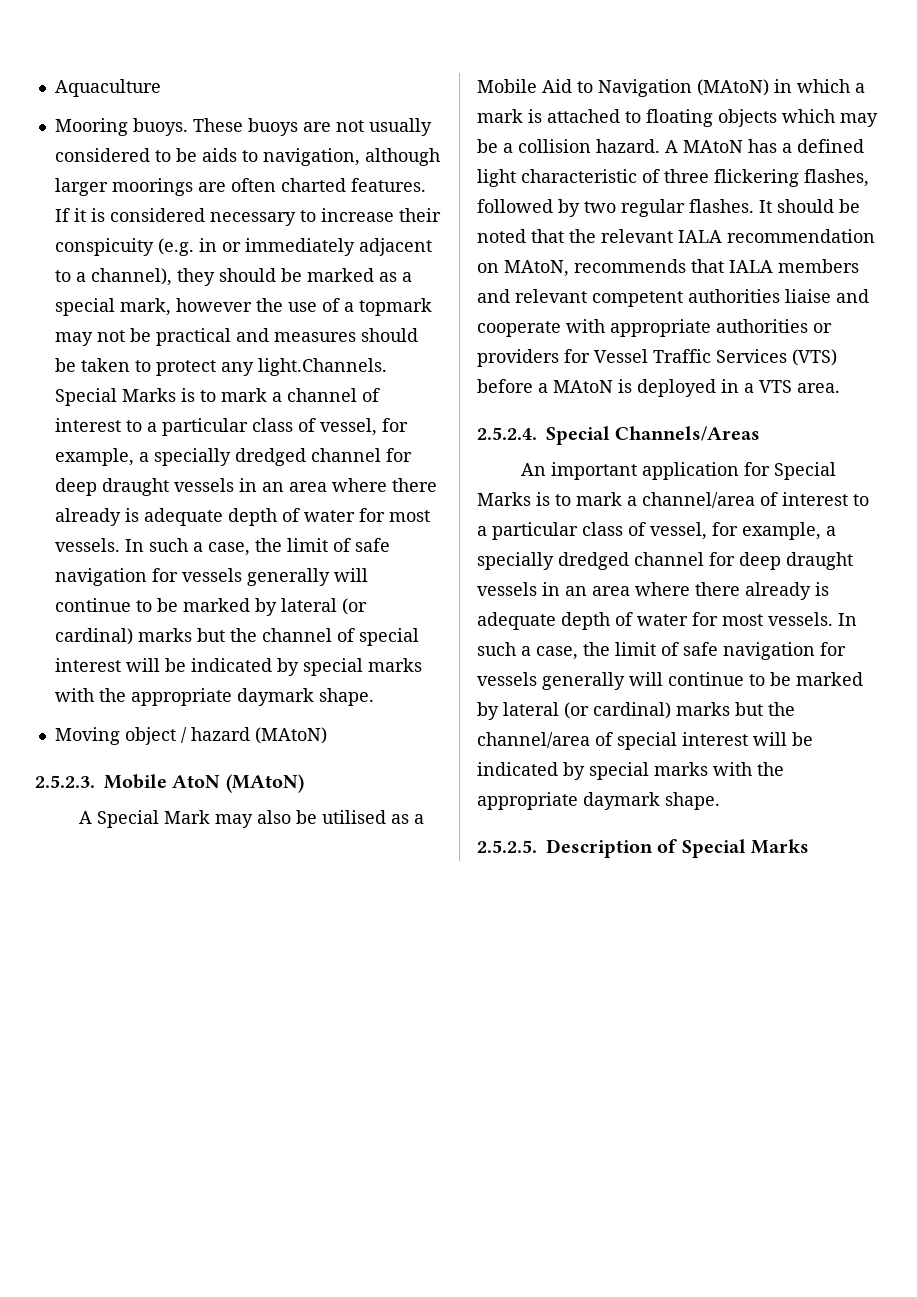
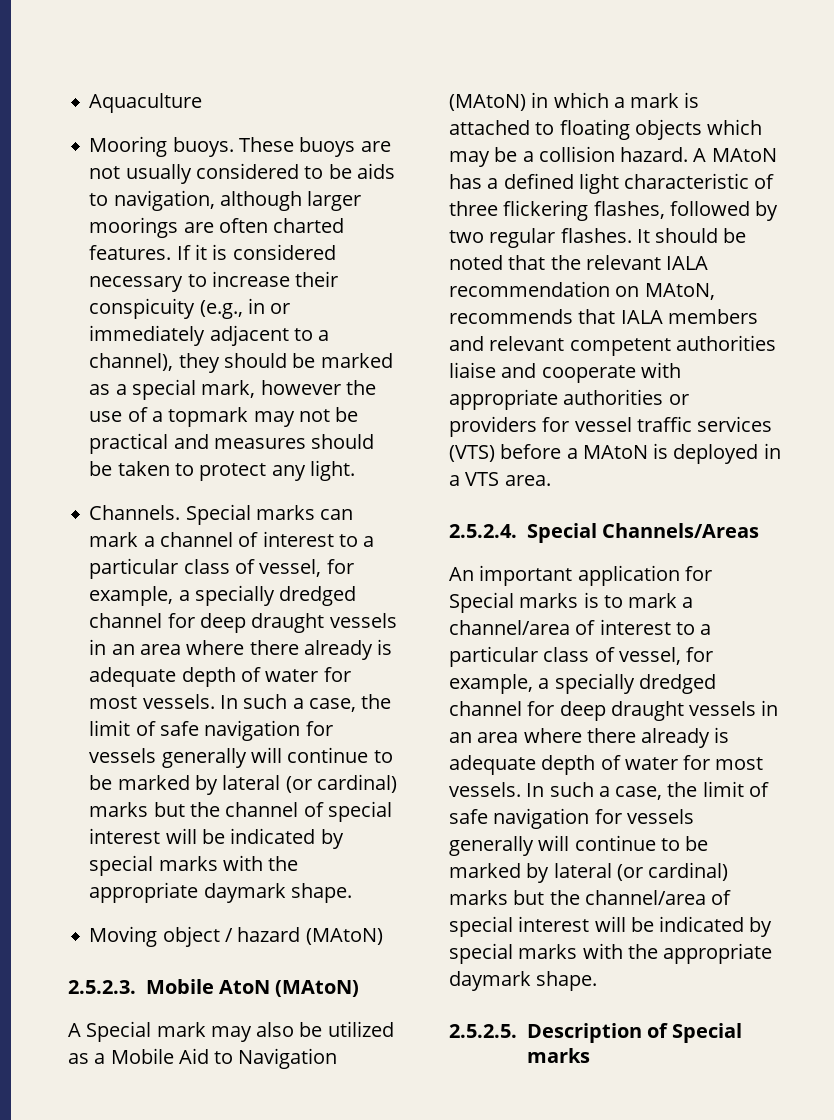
[157,238,194,256] (e.g. -> [199,300,243,319] (e.g.,
[257,358,387,376] [54,388,216,406] light.Channels. Special Marks is to -> [309,460,355,481] [89,504,354,525] light. // Channels. Special marks can
[164,810,211,824] Mark -> [156,1022,206,1037] mark
[322,810,387,824] utilised -> [327,1021,394,1037] utilized
[594,349,787,363] Vessel Traffic Services -> [574,416,773,432] vessel traffic services
[477,492,531,506] Marks -> [519,593,579,608] marks
[751,839,810,854] Marks -> [526,1048,590,1063] marks

